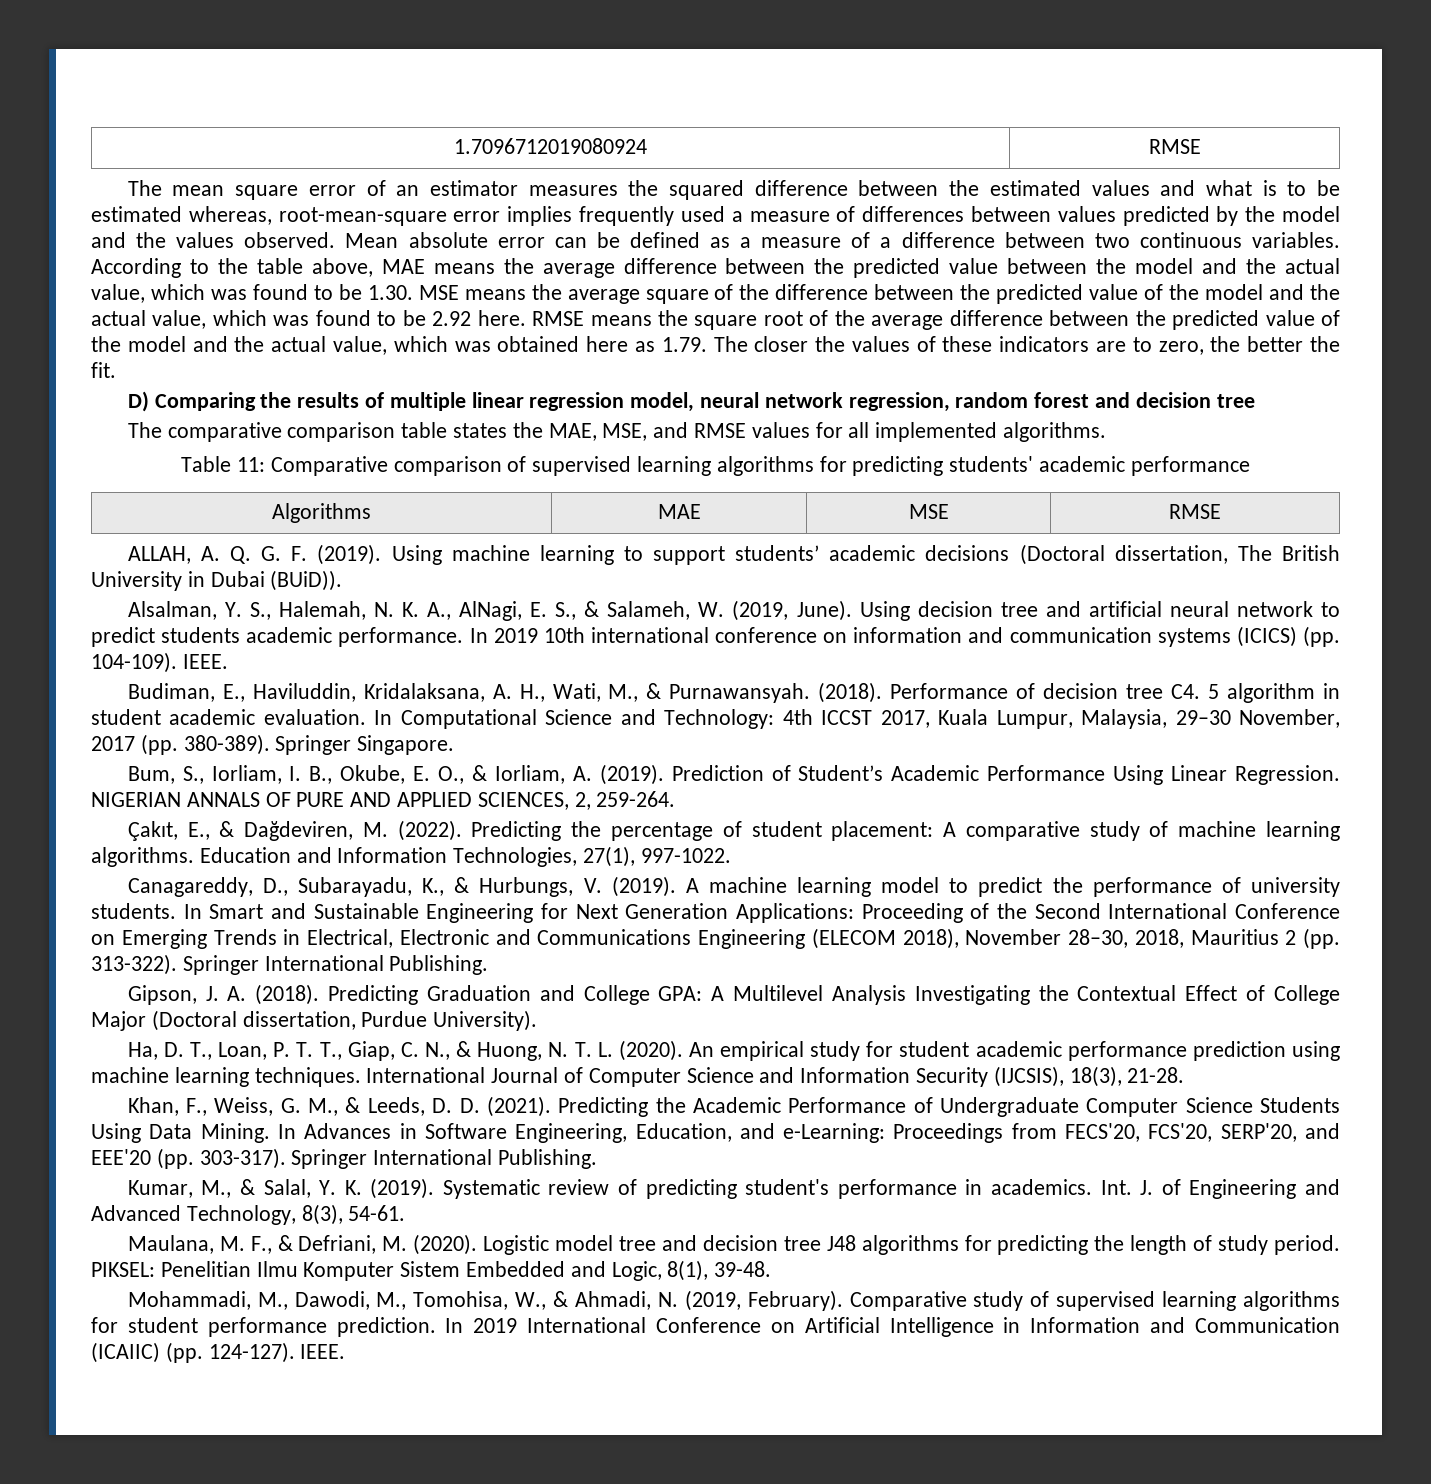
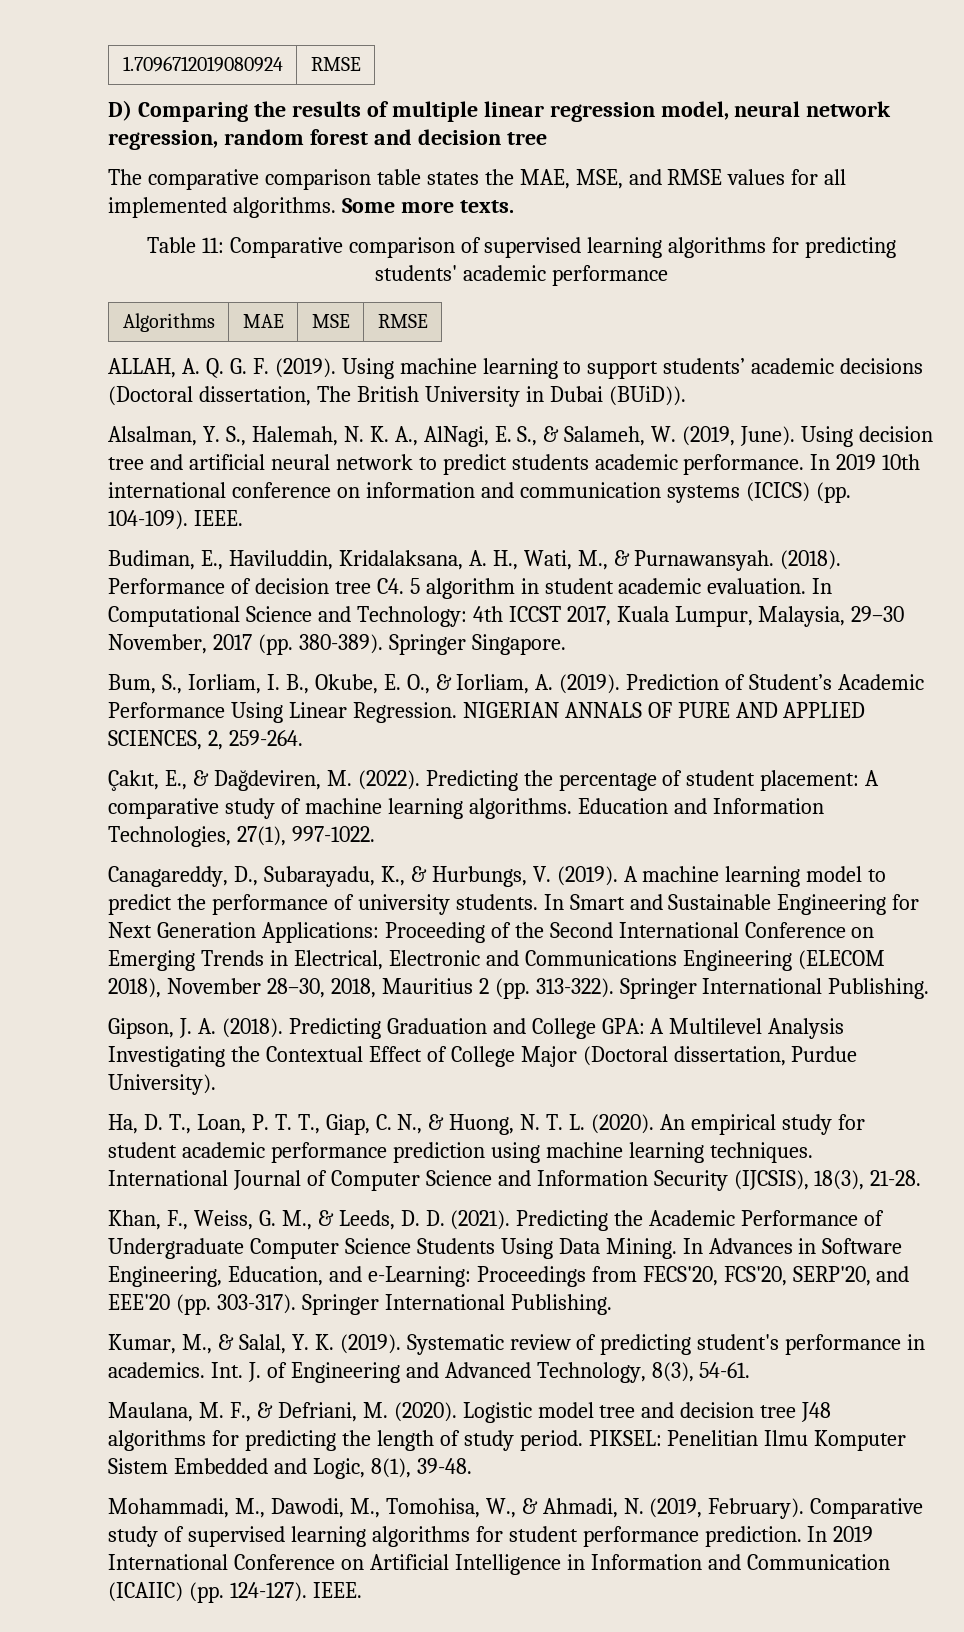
[127,180,1340,200] [91,206,1340,226] [91,232,1340,248] [91,258,1340,278] [91,284,1340,304] [91,310,1341,330] [91,336,1340,355] [91,362,116,378] // The mean square error of an estimator measures the squared difference between the estimated values and what is to be estimated whereas, root-mean-square error implies frequently used a measure of differences between values predicted by the model and the values observed. Mean absolute error can be defined as a measure of a difference between two continuous variables. According to the table above, MAE means the average difference between the predicted value between the model and the actual value, which was found to be 1.30. MSE means the average square of the difference between the predicted value of the model and the actual value, which was found to be 2.92 here. RMSE means the square root of the average difference between the predicted value of the model and the actual value, which was obtained here as 1.79. The closer the values of these indicators are to zero, the better the fit. -> (361, 64) none
(1107, 432) none -> [341,198,514,213] Some more texts.

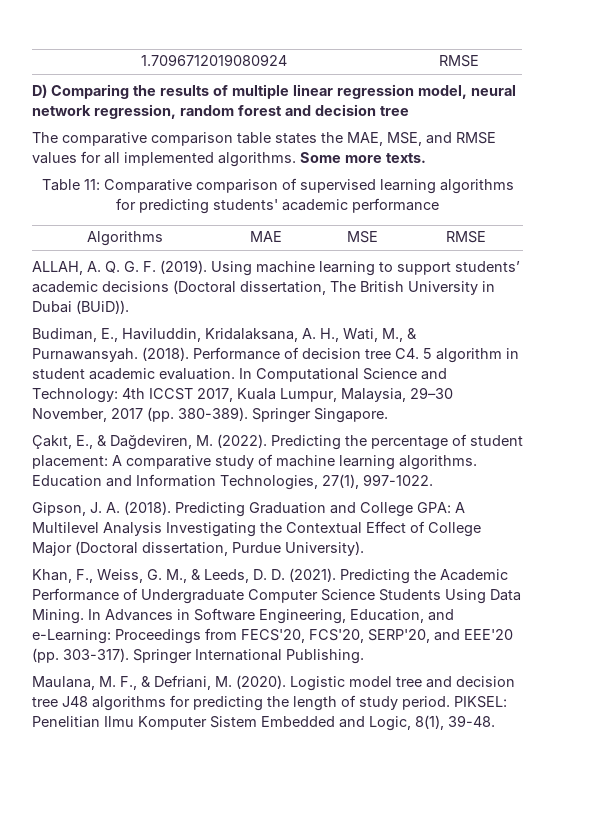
[108,426,934,447] [108,454,921,475] [108,482,851,503] [108,510,243,530] // Alsalman, Y. S., Halemah, N. K. A., AlNagi, E. S., & Salameh, W. (2019, June). Using decision tree and artificial neural network to predict students academic performance. In 2019 10th international conference on information and communication systems (ICICS) (pp. 104-109). IEEE. -> (129, 307) none
[108,674,925,694] [108,702,866,723] [108,730,303,750] // Bum, S., Iorliam, I. B., Okube, E. O., & Iorliam, A. (2019). Prediction of Student’s Academic Performance Using Linear Regression. NIGERIAN ANNALS OF PURE AND APPLIED SCIENCES, 2, 259-264. -> (388, 415) none
[108,866,887,887] [108,894,920,915] [108,922,875,943] [108,950,885,971] [108,978,930,999] // Canagareddy, D., Subarayadu, K., & Hurbungs, V. (2019). A machine learning model to predict the performance of university students. In Smart and Sustainable Engineering for Next Generation Applications: Proceeding of the Second International Conference on Emerging Trends in Electrical, Electronic and Communications Engineering (ELECOM 2018), November 28–30, 2018, Mauritius 2 (pp. 313-322). Springer International Publishing. -> (433, 480) none
[108,1114,865,1135] [108,1142,813,1163] [108,1170,922,1191] // Ha, D. T., Loan, P. T. T., Giap, C. N., & Huong, N. T. L. (2020). An empirical study for student academic performance prediction using machine learning techniques. International Journal of Computer Science and Information Security (IJCSIS), 18(3), 21-28. -> (364, 548) none
[108,1334,926,1355] [108,1362,751,1383] // Kumar, M., & Salal, Y. K. (2019). Systematic review of predicting student's performance in academics. Int. J. of Engineering and Advanced Technology, 8(3), 54-61. -> (364, 656) none
[108,1498,924,1519] [108,1526,874,1547] [108,1554,890,1575] [108,1582,362,1603] // Mohammadi, M., Dawodi, M., Tomohisa, W., & Ahmadi, N. (2019, February). Comparative study of supervised learning algorithms for student performance prediction. In 2019 International Conference on Artificial Intelligence in Information and Communication (ICAIIC) (pp. 124-127). IEEE. -> (495, 721) none

